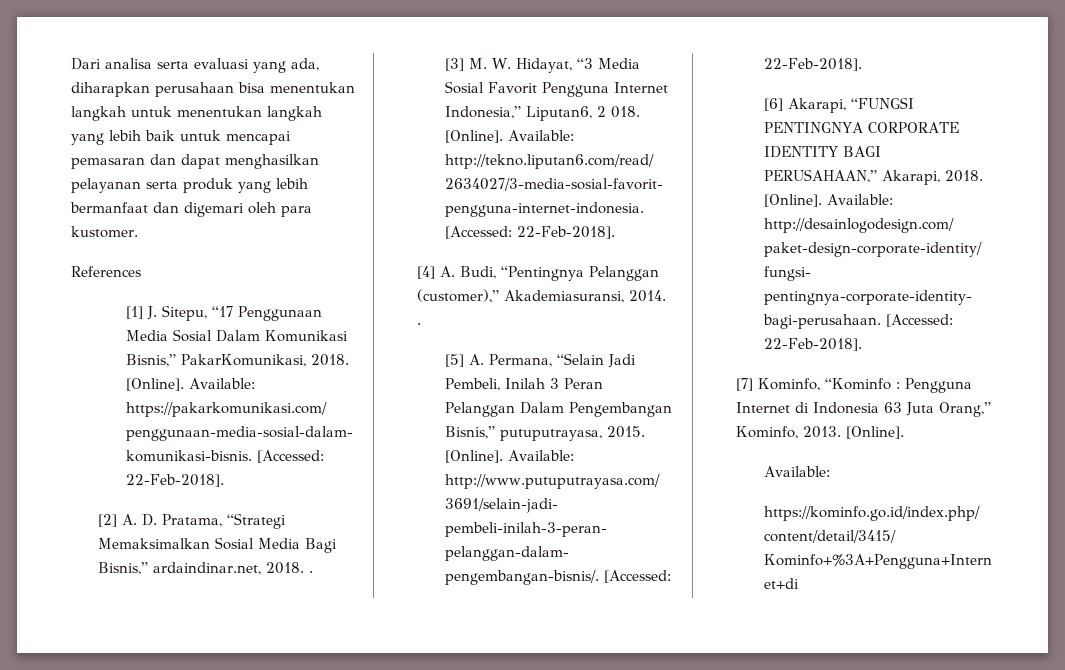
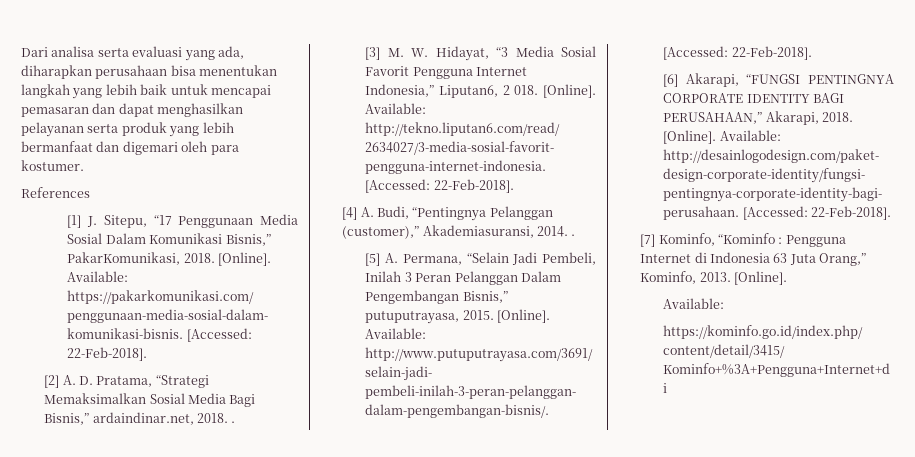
[131,106,322,121] untuk menentukan langkah -> (70, 91) none
[71,226,138,238] kustomer. -> [21,160,84,171] kostumer.

